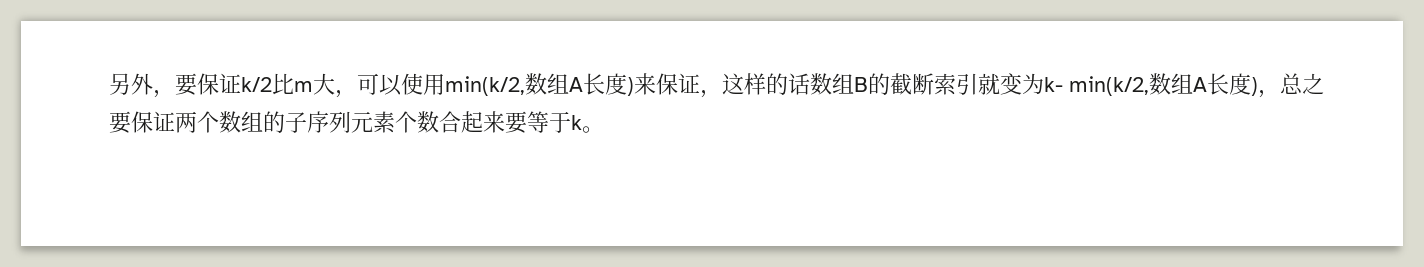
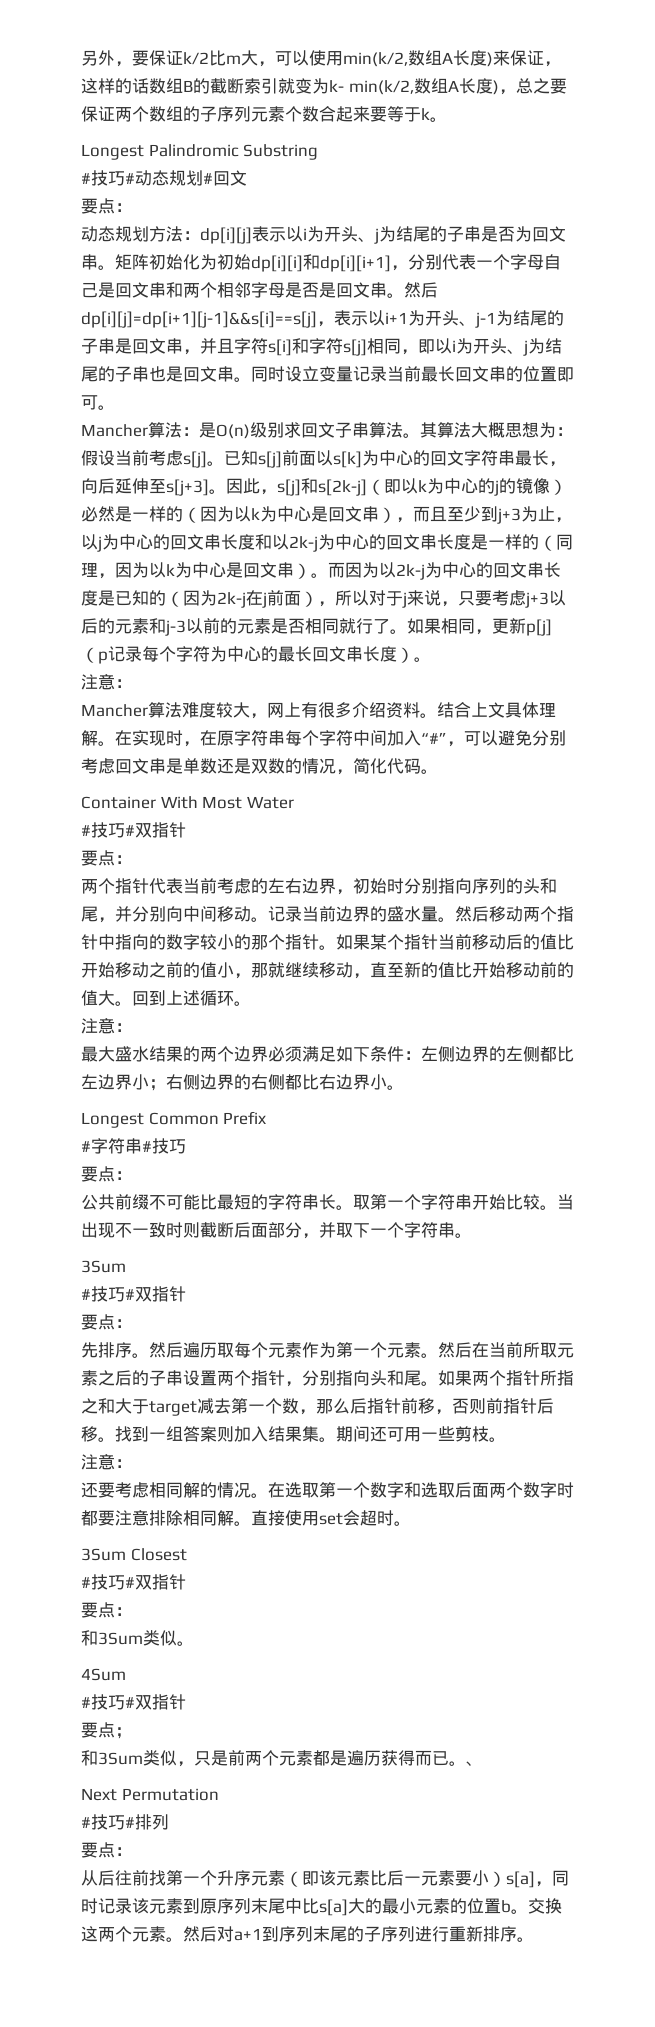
(604, 129) none -> [81,144,319,160] [81,170,247,186] [81,198,132,214] [81,226,566,244] [81,254,561,272] [81,282,438,298] [81,310,564,328] [81,338,562,356] [81,366,574,382] [81,395,115,410] [81,422,573,439] [81,450,566,468] [81,478,567,496] [81,506,572,524] [81,534,573,552] [81,562,561,580] [81,590,566,608] [81,618,552,636] [81,646,431,664] [81,674,132,690] [81,702,556,719] [81,730,566,747] [81,758,438,775] [81,796,294,809] [81,822,186,838] [81,850,132,866] [81,878,557,895] [81,906,574,923] [81,934,574,950] [81,962,574,979] [81,990,251,1006] [81,1018,132,1034] [81,1046,574,1062] [81,1074,404,1091] [81,1111,267,1128] [81,1138,186,1154] [81,1166,132,1182] [81,1194,574,1210] [81,1222,472,1239] [81,1260,126,1273] [81,1286,186,1302] [81,1314,132,1330] [81,1342,574,1358] [81,1370,574,1387] [81,1398,554,1416] [81,1426,506,1442] [81,1454,132,1470] [81,1482,574,1498] [81,1510,411,1526] [81,1548,187,1561] [81,1574,186,1590] [81,1602,132,1618] [81,1630,194,1646] [81,1668,126,1681] [81,1694,186,1710] [81,1722,132,1739] [81,1750,483,1767] [81,1788,219,1801] [81,1814,169,1830] [81,1842,132,1858] [81,1870,569,1888] [81,1898,562,1916] [81,1926,534,1942] // Longest Palindromic Substring // #技巧#动态规划#回文 // 要点： // 动态规划方法：dp[i][j]表示以i为开头、j为结尾的子串是否为回文串。矩阵初始化为初始dp[i][i]和dp[i][i+1]，分别代表一个字母自己是回文串和两个相邻字母是否是回文串。然后dp[i][j]=dp[i+1][j-1]&&s[i]==s[j]，表示以i+1为开头、j-1为结尾的子串是回文串，并且字符s[i]和字符s[j]相同，即以i为开头、j为结尾的子串也是回文串。同时设立变量记录当前最长回文串的位置即可。 // Mancher算法：是O(n)级别求回文子串算法。其算法大概思想为：假设当前考虑s[j]。已知s[j]前面以s[k]为中心的回文字符串最长，向后延伸至s[j+3]。因此，s[j]和s[2k-j]（即以k为中心的j的镜像）必然是一样的（因为以k为中心是回文串），而且至少到j+3为止，以j为中心的回文串长度和以2k-j为中心的回文串长度是一样的（同理，因为以k为中心是回文串）。而因为以2k-j为中心的回文串长度是已知的（因为2k-j在j前面），所以对于j来说，只要考虑j+3以后的元素和j-3以前的元素是否相同就行了。如果相同，更新p[j]（p记录每个字符为中心的最长回文串长度）。 // 注意： // Mancher算法难度较大，网上有很多介绍资料。结合上文具体理解。在实现时，在原字符串每个字符中间加入“#”，可以避免分别考虑回文串是单数还是双数的情况，简化代码。 // Container With Most Water // #技巧#双指针 // 要点： // 两个指针代表当前考虑的左右边界，初始时分别指向序列的头和尾，并分别向中间移动。记录当前边界的盛水量。然后移动两个指针中指向的数字较小的那个指针。如果某个指针当前移动后的值比开始移动之前的值小，那就继续移动，直至新的值比开始移动前的值大。回到上述循环。 // 注意： // 最大盛水结果的两个边界必须满足如下条件：左侧边界的左侧都比左边界小；右侧边界的右侧都比右边界小。 // Longest Common Prefix // #字符串#技巧 // 要点： // 公共前缀不可能比最短的字符串长。取第一个字符串开始比较。当出现不一致时则截断后面部分，并取下一个字符串。 // 3Sum // #技巧#双指针 // 要点： // 先排序。然后遍历取每个元素作为第一个元素。然后在当前所取元素之后的子串设置两个指针，分别指向头和尾。如果两个指针所指之和大于target减去第一个数，那么后指针前移，否则前指针后移。找到一组答案则加入结果集。期间还可用一些剪枝。 // 注意： // 还要考虑相同解的情况。在选取第一个数字和选取后面两个数字时都要注意排除相同解。直接使用set会超时。 // 3Sum Closest // #技巧#双指针 // 要点： // 和3Sum类似。 // 4Sum // #技巧#双指针 // 要点； // 和3Sum类似，只是前两个元素都是遍历获得而已。、 // Next Permutation // #技巧#排列 // 要点： // 从后往前找第一个升序元素（即该元素比后一元素要小）s[a]，同时记录该元素到原序列末尾中比s[a]大的最小元素的位置b。交换这两个元素。然后对a+1到序列末尾的子序列进行重新排序。

